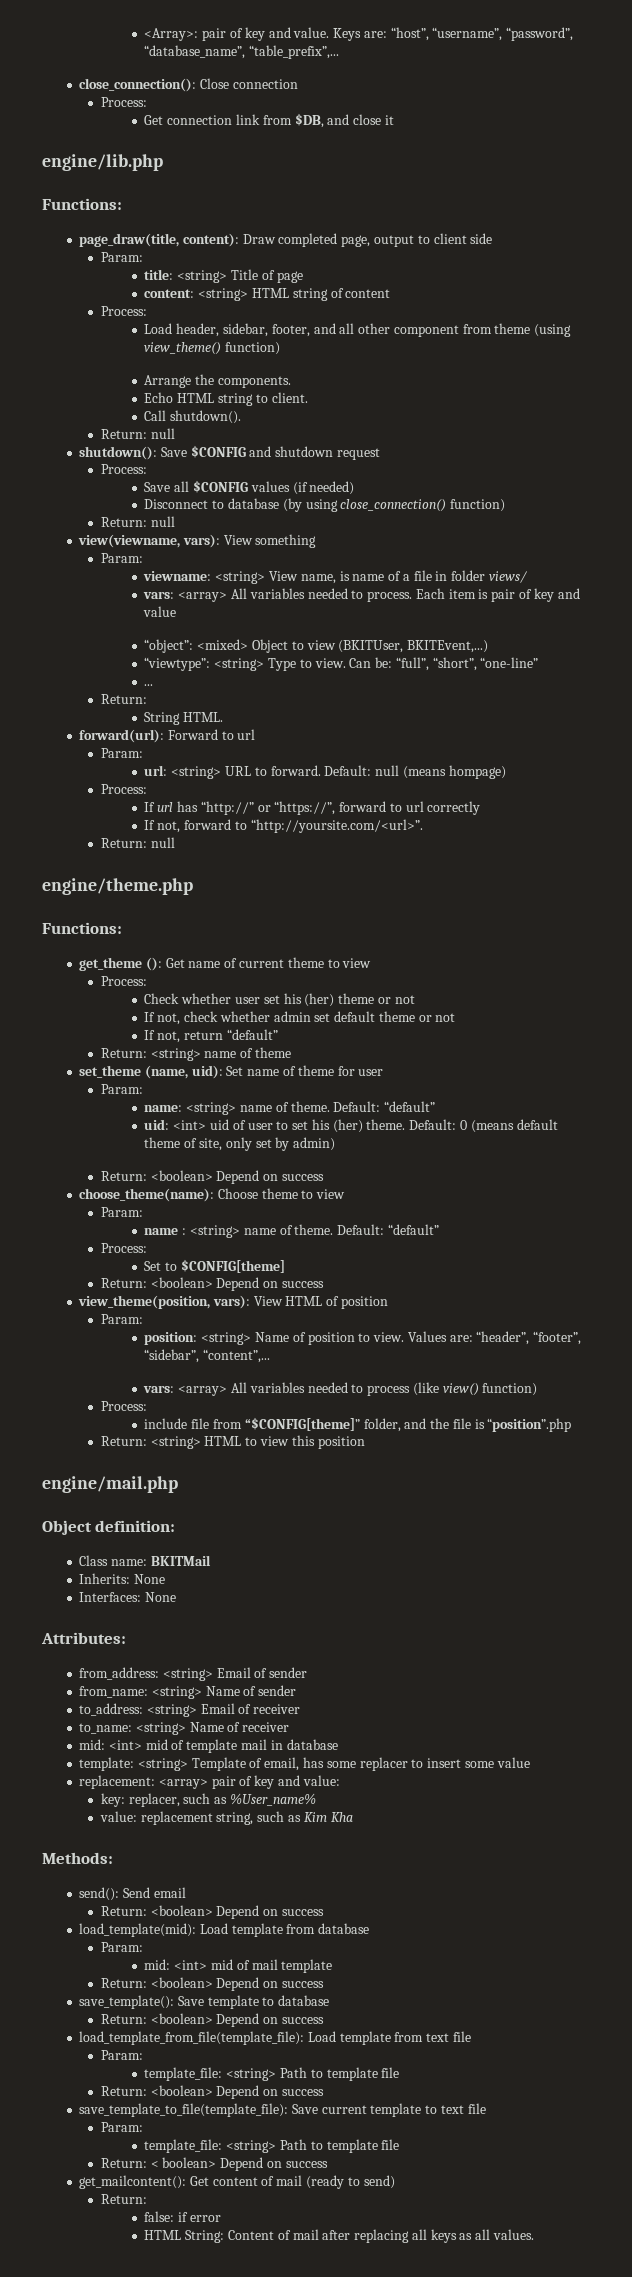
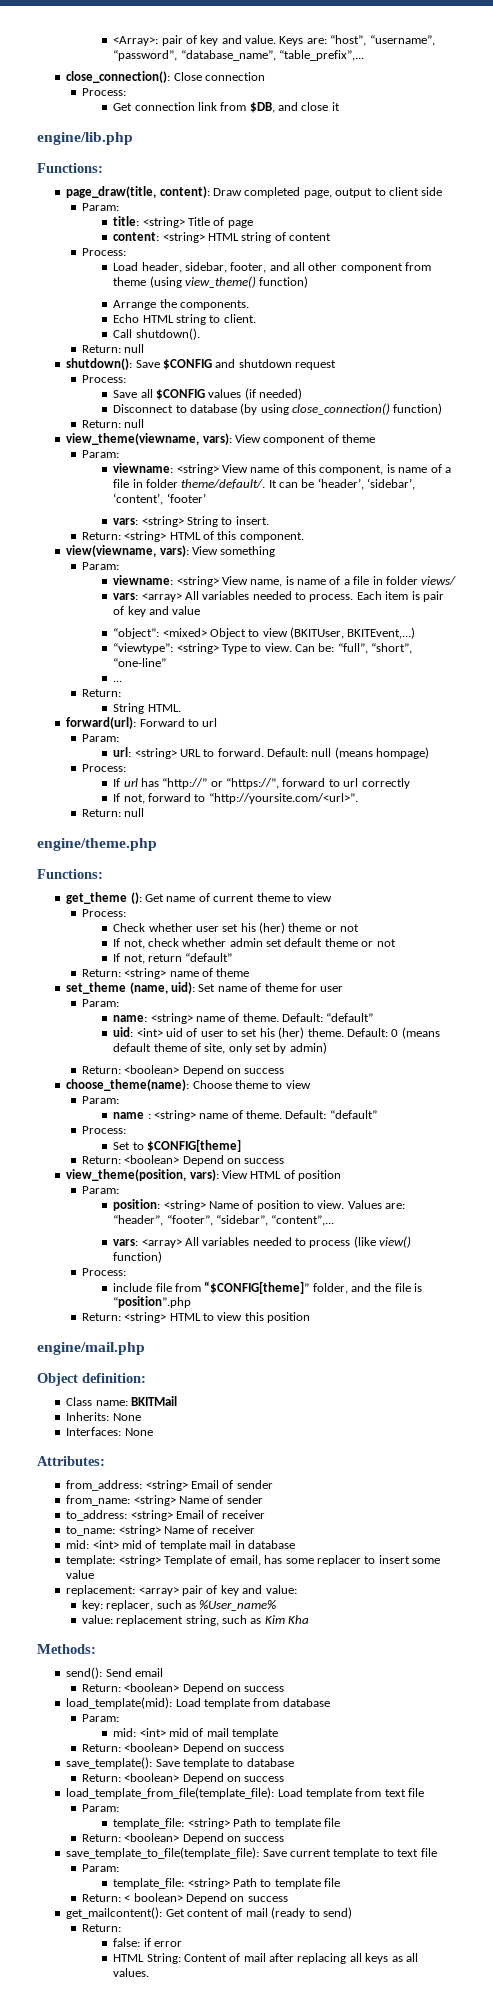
(175, 521) none -> [66,433,376,445] [81,450,119,458] [113,463,451,475] [113,478,416,490] [113,493,206,505] [113,516,269,527] [81,531,304,542] // view_theme(viewname, vars): View component of theme // Param: // viewname: <string> View name of this component, is name of a file in folder theme/default/. It can be ‘header’, ‘sidebar’, ‘content’, ‘footer’ // vars: <string> String to insert. // Return: <string> HTML of this component.

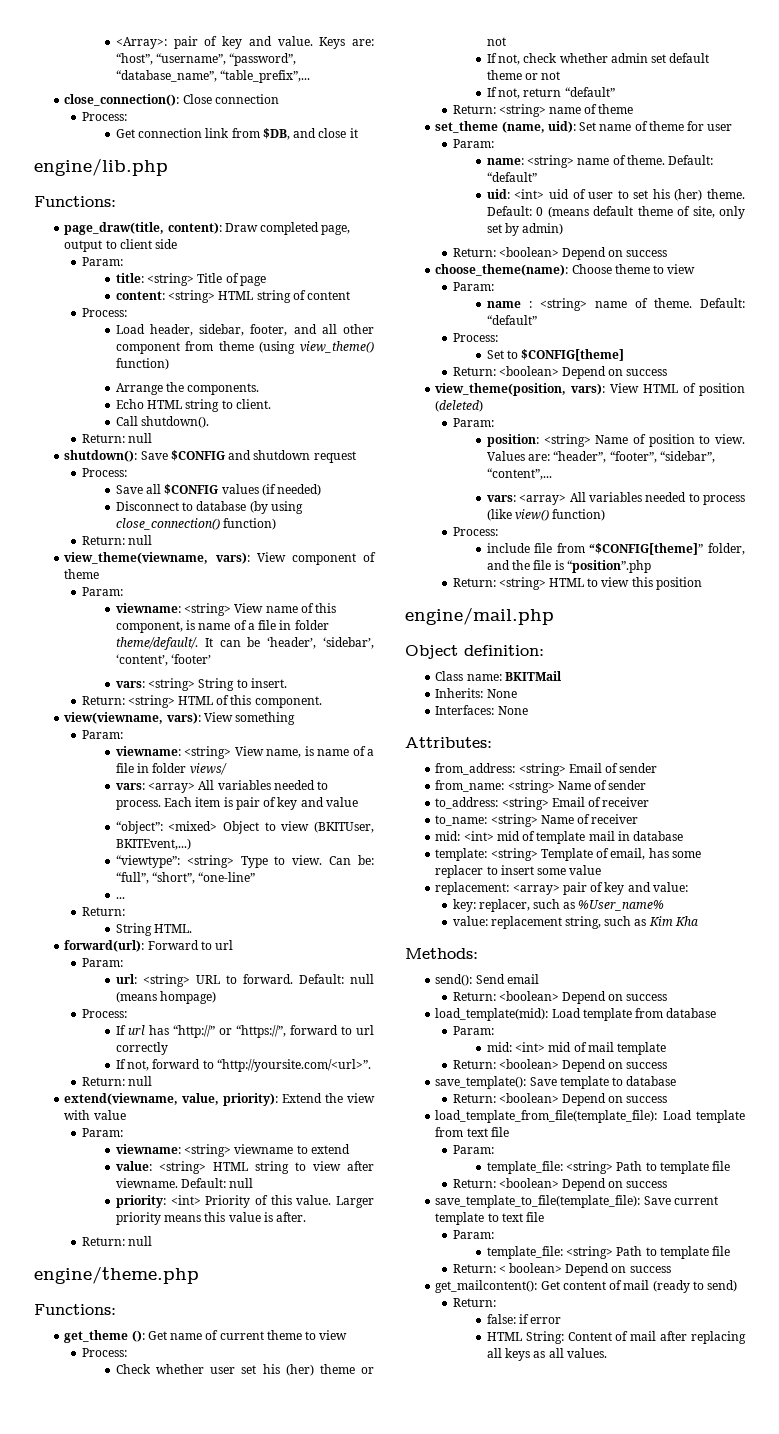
(145, 812) none -> [64,1093,375,1106] [64,1110,126,1120] [81,1128,123,1137] [115,1144,350,1157] [115,1161,375,1174] [115,1178,254,1188] [115,1195,374,1208] [115,1212,307,1225] [81,1236,152,1246] // extend(viewname, value, priority): Extend the view with value // Param: // viewname: <string> viewname to extend // value: <string> HTML string to view after viewname. Default: null // priority: <int> Priority of this value. Larger priority means this value is after. // Return: null
(342, 1175) none -> [435,400,484,412] (deleted)

